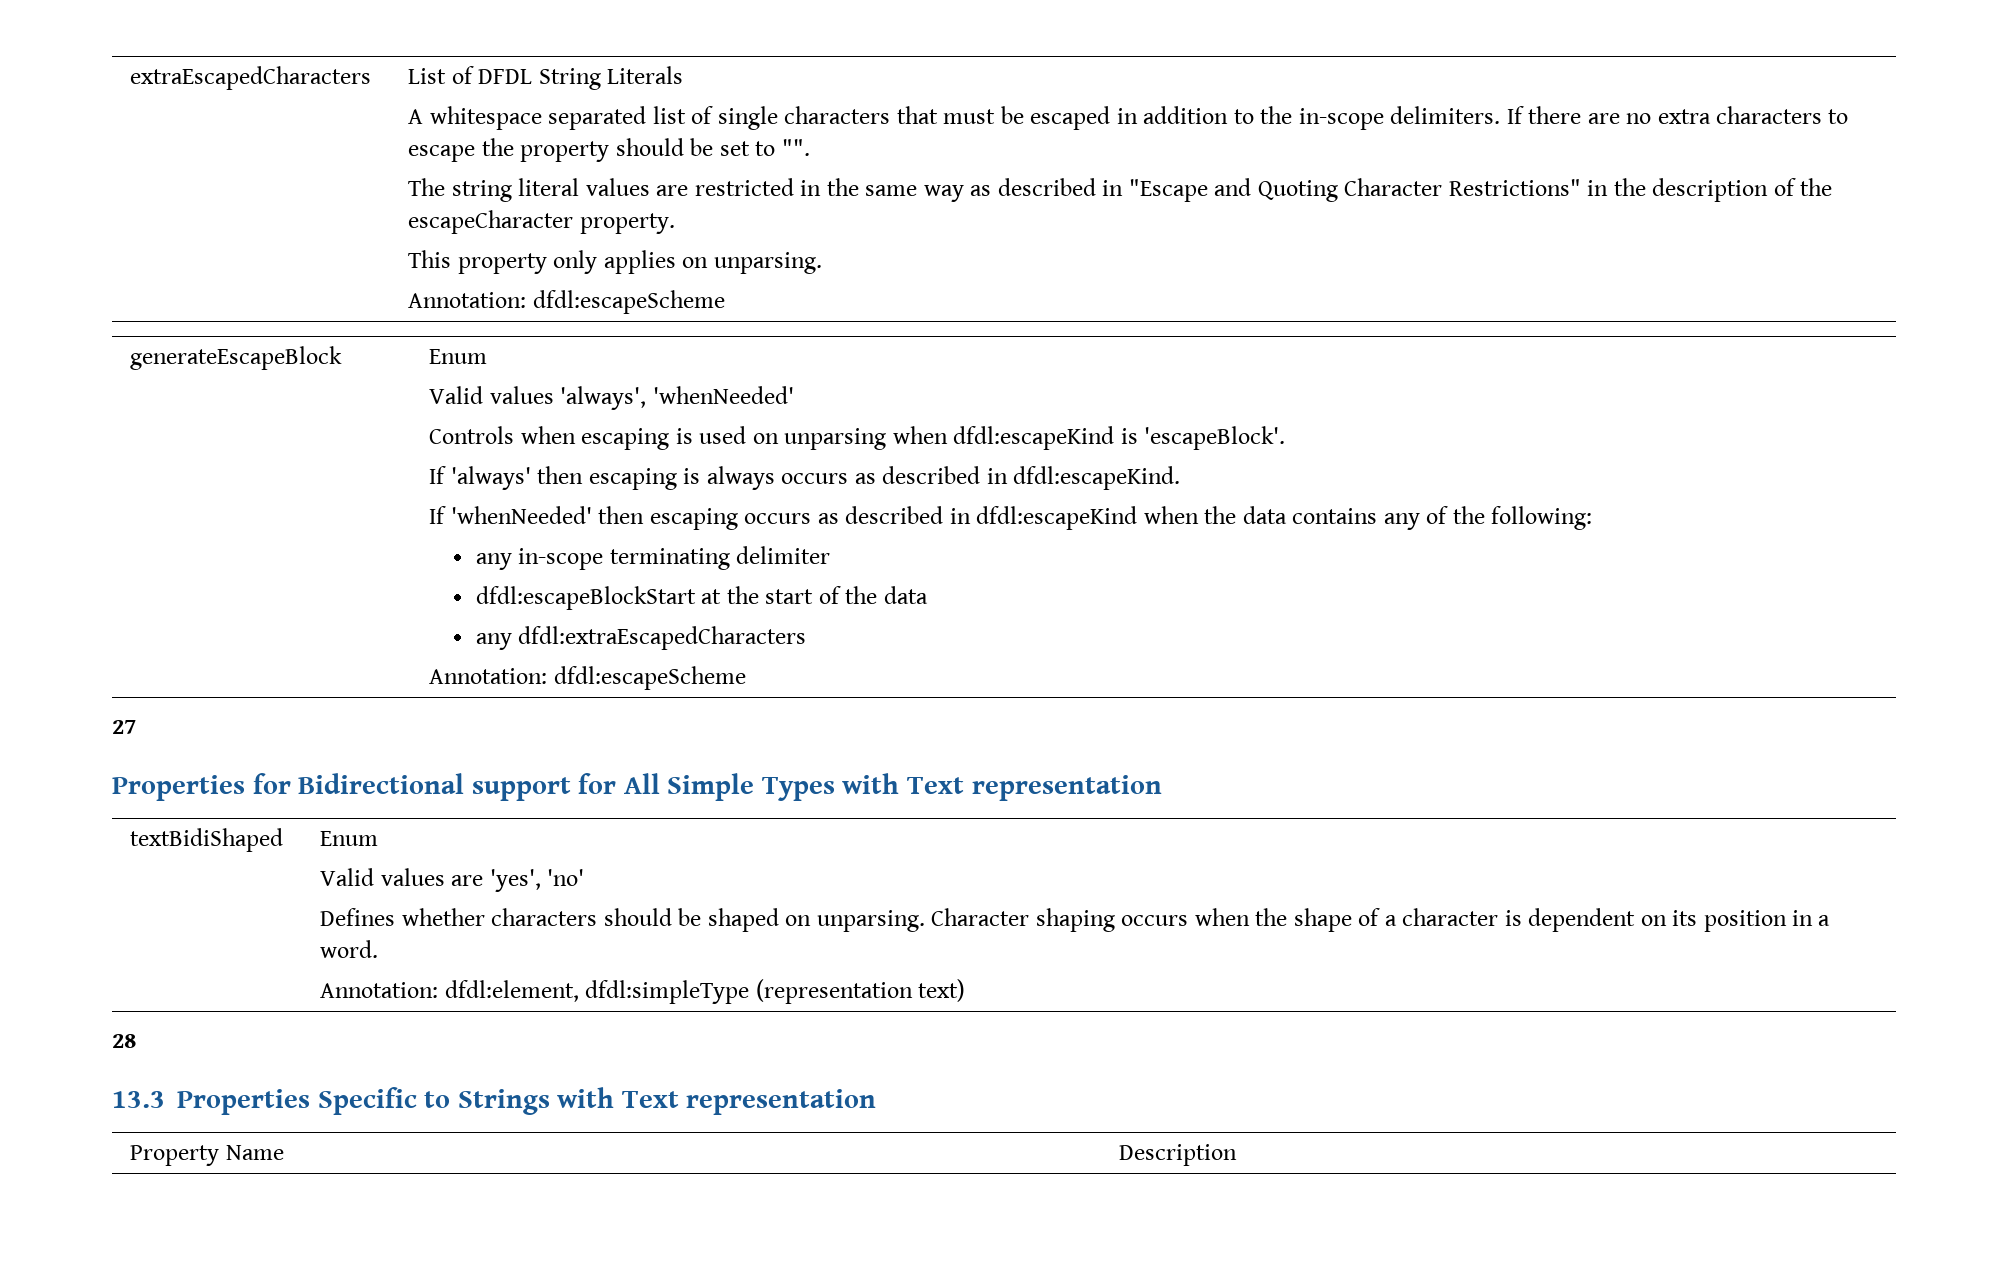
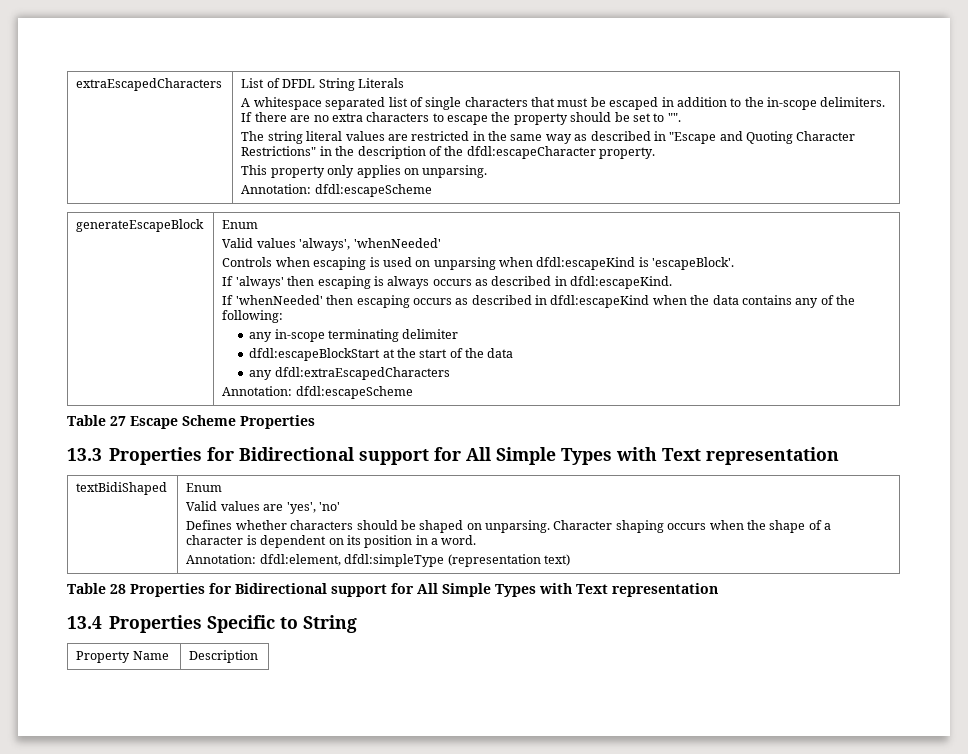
[408,210,574,234] escapeCharacter -> [466,146,596,159] dfdl:escapeCharacter
(746, 678) none -> [67,415,106,426] Table
(136, 727) // -> [130,415,315,429] [67,448,102,461] Escape Scheme Properties // 13.3
(966, 990) none -> [67,583,106,594] Table
[112,1087,877,1115] // 13.3 Properties Specific to Strings with Text representation -> [130,583,718,597] [67,615,357,633] Properties for Bidirectional support for All Simple Types with Text representation // 13.4 Properties Specific to String

